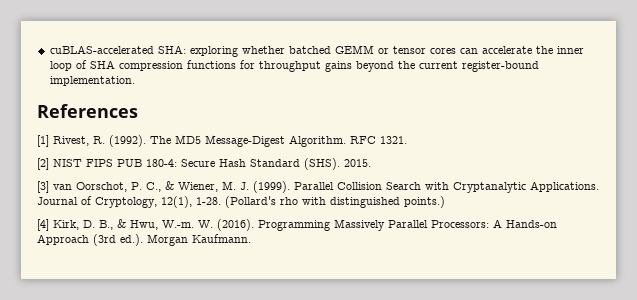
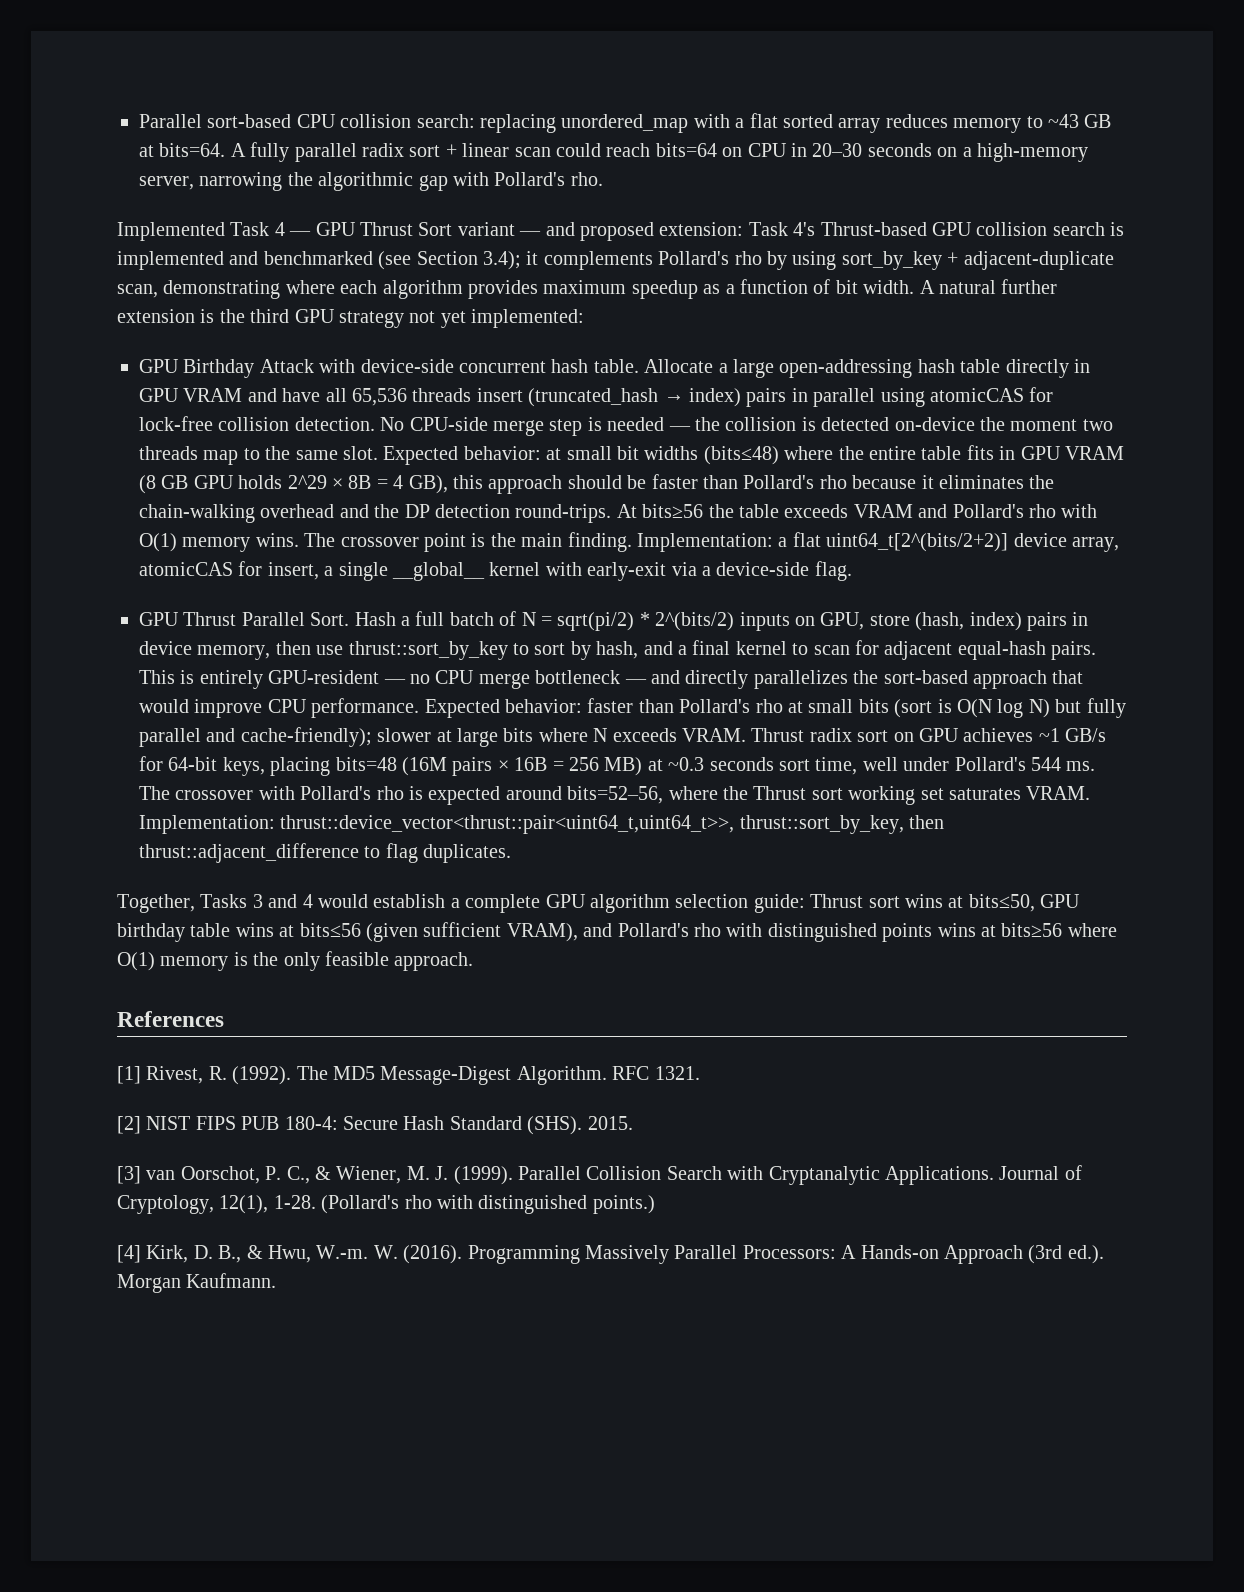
[49,45,584,57] [49,60,539,72] [49,76,135,86] cuBLAS-accelerated SHA: exploring whether batched GEMM or tensor cores can accelerate the inner loop of SHA compression functions for throughput gains beyond the current register-bound implementation. -> [139,113,1112,133] [139,142,1088,162] [139,172,603,191] [117,222,1125,241] [117,251,1114,270] [117,279,1058,299] [117,309,585,328] [139,359,1090,378] [139,387,1054,407] [139,416,1113,436] [139,445,1124,465] [139,474,1055,494] [139,504,1098,523] [139,532,1119,552] [139,561,852,581] [139,611,1089,631] [139,640,1097,660] [139,670,1084,689] [139,698,1126,718] [139,727,1107,747] [139,756,1096,776] [139,786,1091,805] [139,815,945,834] [139,843,512,863] [117,894,1081,913] [117,922,1117,942] [117,951,474,971] Parallel sort-based CPU collision search: replacing unordered_map with a flat sorted array reduces memory to ~43 GB at bits=64. A fully parallel radix sort + linear scan could reach bits=64 on CPU in 20–30 seconds on a high-memory server, narrowing the algorithmic gap with Pollard's rho. // Implemented Task 4 — GPU Thrust Sort variant — and proposed extension: Task 4's Thrust-based GPU collision search is implemented and benchmarked (see Section 3.4); it complements Pollard's rho by using sort_by_key + adjacent-duplicate scan, demonstrating where each algorithm provides maximum speedup as a function of bit width. A natural further extension is the third GPU strategy not yet implemented: // GPU Birthday Attack with device-side concurrent hash table. Allocate a large open-addressing hash table directly in GPU VRAM and have all 65,536 threads insert (truncated_hash → index) pairs in parallel using atomicCAS for lock-free collision detection. No CPU-side merge step is needed — the collision is detected on-device the moment two threads map to the same slot. Expected behavior: at small bit widths (bits≤48) where the entire table fits in GPU VRAM (8 GB GPU holds 2^29 × 8B = 4 GB), this approach should be faster than Pollard's rho because it eliminates the chain-walking overhead and the DP detection round-trips. At bits≥56 the table exceeds VRAM and Pollard's rho with O(1) memory wins. The crossover point is the main finding. Implementation: a flat uint64_t[2^(bits/2+2)] device array, atomicCAS for insert, a single __global__ kernel with early-exit via a device-side flag. // GPU Thrust Parallel Sort. Hash a full batch of N = sqrt(pi/2) * 2^(bits/2) inputs on GPU, store (hash, index) pairs in device memory, then use thrust::sort_by_key to sort by hash, and a final kernel to scan for adjacent equal-hash pairs. This is entirely GPU-resident — no CPU merge bottleneck — and directly parallelizes the sort-based approach that would improve CPU performance. Expected behavior: faster than Pollard's rho at small bits (sort is O(N log N) but fully parallel and cache-friendly); slower at large bits where N exceeds VRAM. Thrust radix sort on GPU achieves ~1 GB/s for 64-bit keys, placing bits=48 (16M pairs × 16B = 256 MB) at ~0.3 seconds sort time, well under Pollard's 544 ms. The crossover with Pollard's rho is expected around bits=52–56, where the Thrust sort working set saturates VRAM. Implementation: thrust::device_vector<thrust::pair<uint64_t,uint64_t>>, thrust::sort_by_key, then thrust::adjacent_difference to flag duplicates. // Together, Tasks 3 and 4 would establish a complete GPU algorithm selection guide: Thrust sort wins at bits≤50, GPU birthday table wins at bits≤56 (given sufficient VRAM), and Pollard's rho with distinguished points wins at bits≥56 where O(1) memory is the only feasible approach.

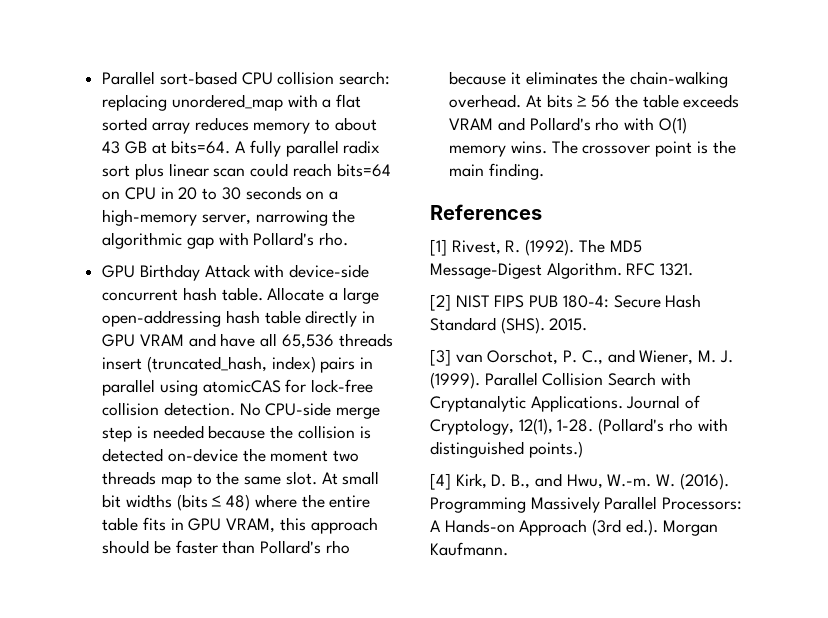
[1047,114,1079,128] ~43 -> [334,117,377,131] [102,141,121,154] about 43
[445,144,457,157] + -> [134,163,164,180] plus
[812,143,863,157] 20–30 -> [178,187,241,200] 20 to 30
[117,222,1125,241] [117,251,1114,270] [117,279,1058,299] [117,309,585,328] // Implemented Task 4 — GPU Thrust Sort variant — and proposed extension: Task 4's Thrust-based GPU collision search is implemented and benchmarked (see Section 3.4); it complements Pollard's rho by using sort_by_key + adjacent-duplicate scan, demonstrating where each algorithm provides maximum speedup as a function of bit width. A natural further extension is the third GPU strategy not yet implemented: -> (349, 239) none
[528,388,684,407] (truncated_hash → -> [146,356,267,373] (truncated_hash,
[668,426,691,431] — -> [208,425,266,439] because
[383,446,779,465] Expected behavior: at small bit widths (bits≤48) -> [321,471,380,485] [102,494,251,511] At small bit widths (bits ≤ 48)
[1064,446,1124,460] [139,475,448,494] VRAM (8 GB GPU holds 2^29 × 8B = 4 GB), -> [226,518,276,533] VRAM,
[260,504,704,523] overhead and the DP detection round-trips. At bits≥56 -> [449,94,611,108] overhead. At bits ≥ 56
[636,532,1119,552] [139,561,852,581] [139,611,1089,631] [139,640,1097,660] [139,670,1084,689] [139,698,1126,718] [139,727,1107,747] [139,756,1096,776] [139,786,1091,805] [139,815,945,834] [139,843,512,863] [117,894,1081,913] [117,922,1117,942] [117,951,474,971] Implementation: a flat uint64_t[2^(bits/2+2)] device array, atomicCAS for insert, a single __global__ kernel with early-exit via a device-side flag. // GPU Thrust Parallel Sort. Hash a full batch of N = sqrt(pi/2) * 2^(bits/2) inputs on GPU, store (hash, index) pairs in device memory, then use thrust::sort_by_key to sort by hash, and a final kernel to scan for adjacent equal-hash pairs. This is entirely GPU-resident — no CPU merge bottleneck — and directly parallelizes the sort-based approach that would improve CPU performance. Expected behavior: faster than Pollard's rho at small bits (sort is O(N log N) but fully parallel and cache-friendly); slower at large bits where N exceeds VRAM. Thrust radix sort on GPU achieves ~1 GB/s for 64-bit keys, placing bits=48 (16M pairs × 16B = 256 MB) at ~0.3 seconds sort time, well under Pollard's 544 ms. The crossover with Pollard's rho is expected around bits=52–56, where the Thrust sort working set saturates VRAM. Implementation: thrust::device_vector<thrust::pair<uint64_t,uint64_t>>, thrust::sort_by_key, then thrust::adjacent_difference to flag duplicates. // Together, Tasks 3 and 4 would establish a complete GPU algorithm selection guide: Thrust sort wins at bits≤50, GPU birthday table wins at bits≤56 (given sufficient VRAM), and Pollard's rho with distinguished points wins at bits≥56 where O(1) memory is the only feasible approach. -> (544, 171) none
[315,1166,331,1180] & -> [607,349,635,363] and
[246,1245,263,1259] & -> [534,473,562,487] and

